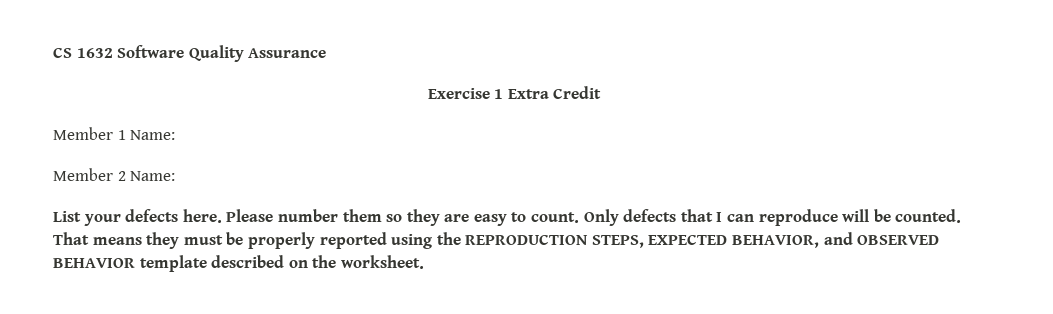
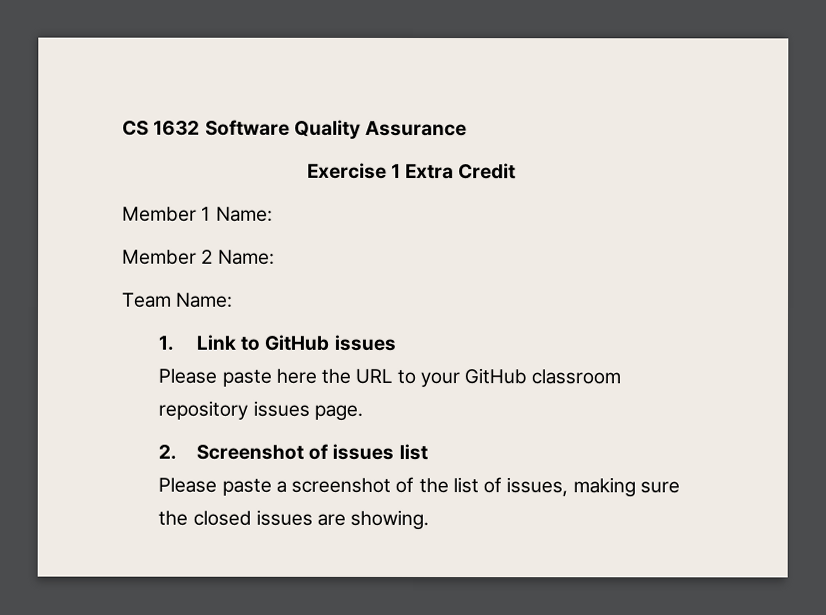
[53,209,962,226] [53,232,940,249] [53,255,424,272] List your defects here. Please number them so they are easy to count. Only defects that I can reproduce will be counted. That means they must be properly reported using the REPRODUCTION STEPS, EXPECTED BEHAVIOR, and OBSERVED BEHAVIOR template described on the worksheet. -> [121,292,234,308] [158,334,396,351] [158,368,622,388] [158,400,363,421] [158,443,428,461] [158,476,681,498] [158,509,430,531] Team Name: // 1. Link to GitHub issues // Please paste here the URL to your GitHub classroom repository issues page. // 2. Screenshot of issues list // Please paste a screenshot of the list of issues, making sure the closed issues are showing.

